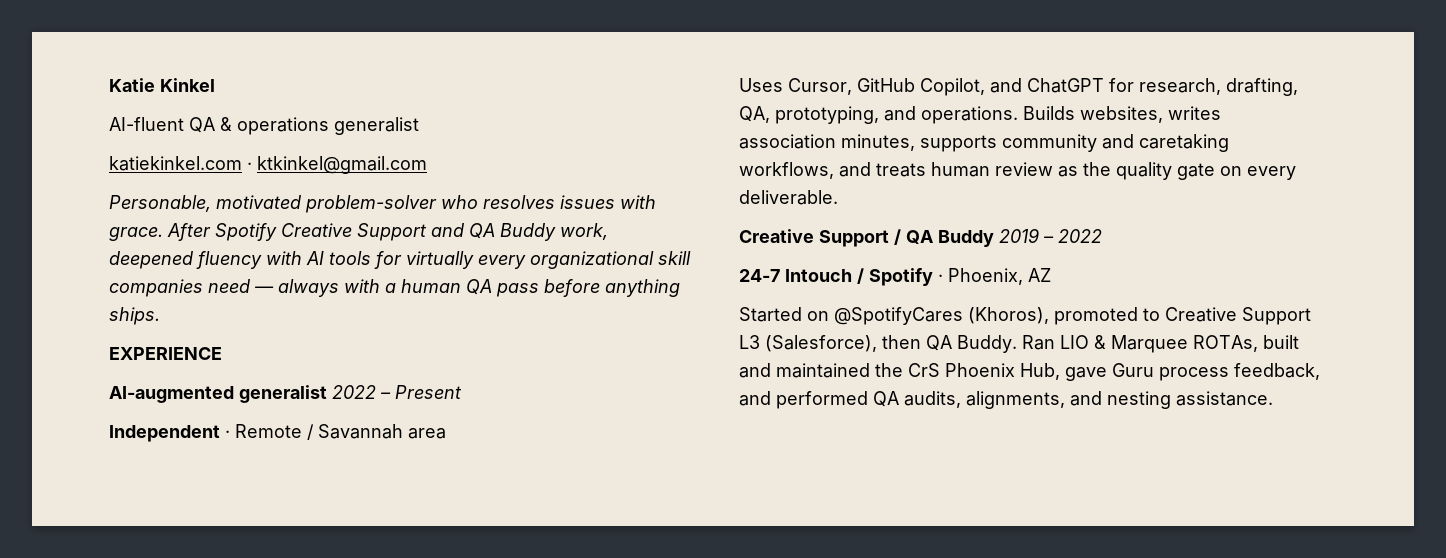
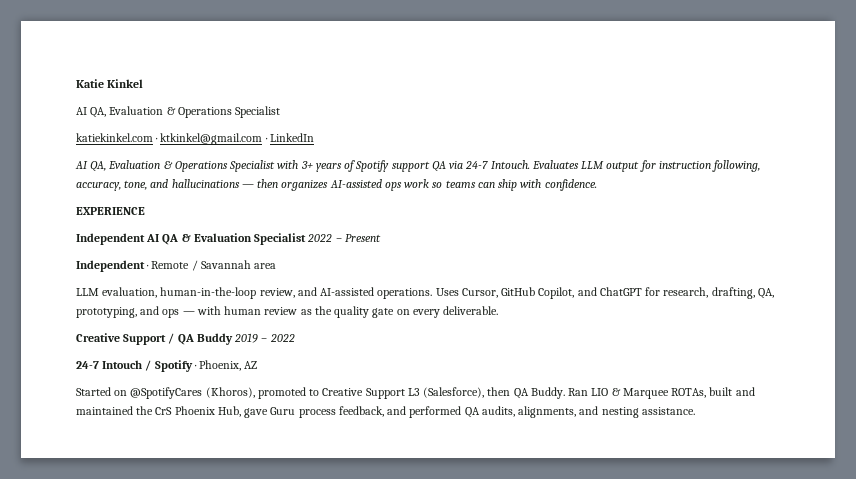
[109,117,419,135] [109,156,427,174] [109,195,656,213] [109,223,608,241] [109,251,691,269] [109,279,680,297] [109,307,160,325] [109,347,222,360] [109,385,327,403] AI-fluent QA & operations generalist // katiekinkel.com · ktkinkel@gmail.com // Personable, motivated problem-solver who resolves issues with grace. After Spotify Creative Support and QA Buddy work, deepened fluency with AI tools for virtually every organizational skill companies need — always with a human QA pass before anything ships. // EXPERIENCE // AI-augmented generalist -> [76,106,281,118] [76,133,314,145] [75,160,761,172] [76,179,597,191] [76,207,145,215] [76,233,307,245] AI QA, Evaluation & Operations Specialist // katiekinkel.com · ktkinkel@gmail.com · LinkedIn // AI QA, Evaluation & Operations Specialist with 3+ years of Spotify support QA via 24-7 Intouch. Evaluates LLM output for instruction following, accuracy, tone, and hallucinations — then organizes AI-assisted ops work so teams can ship with confidence. // EXPERIENCE // Independent AI QA & Evaluation Specialist
(446, 433) none -> [76,287,433,299] LLM evaluation, human-in-the-loop review, and AI-assisted operations.
[921,106,1221,124] [739,134,1229,152] [739,162,926,179] operations. Builds websites, writes association minutes, supports community and caretaking workflows, and treats -> [162,306,221,318] ops — with

